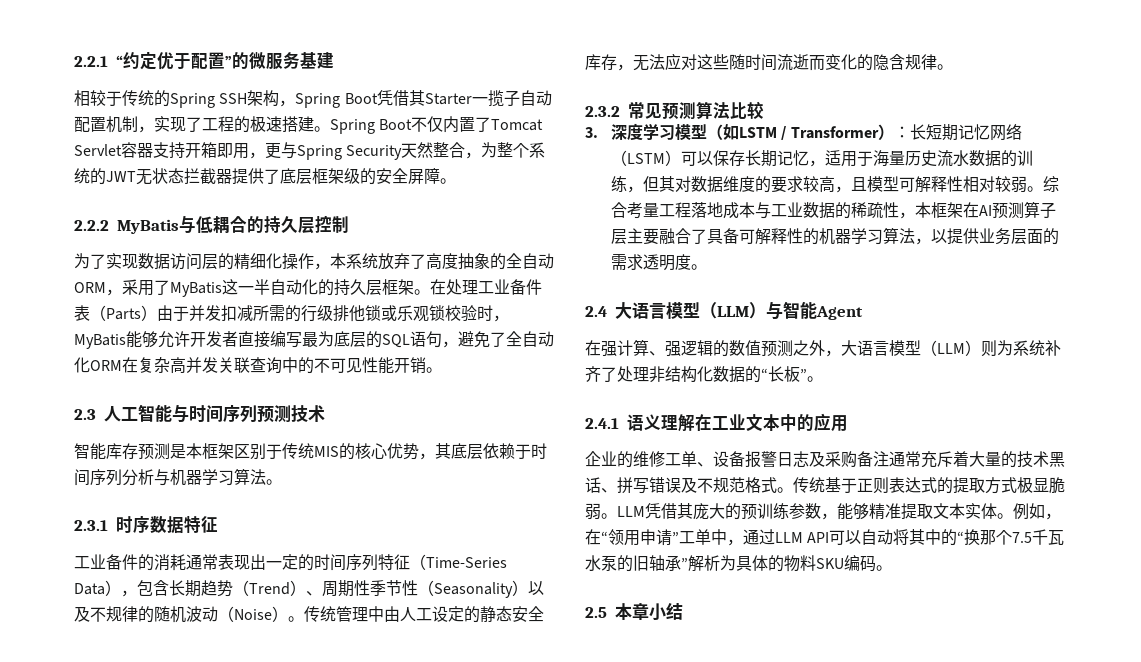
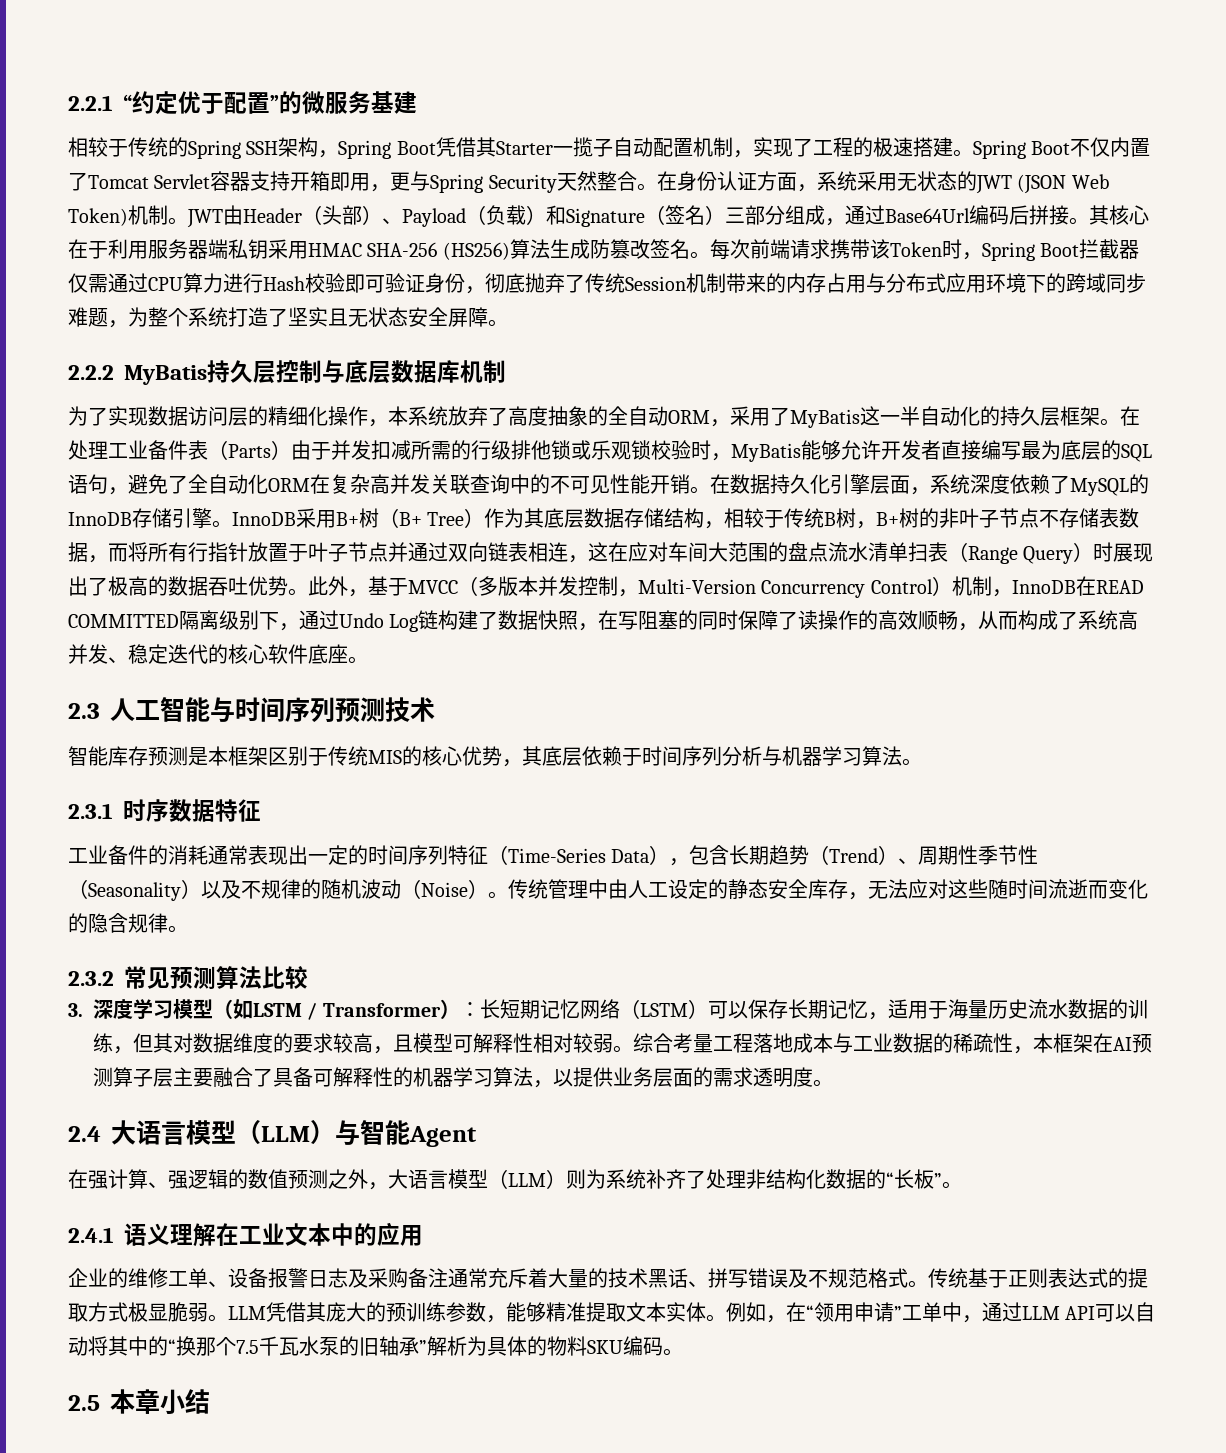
[465,142,546,159] [74,168,376,185] ，为整个系统的JWT无状态拦截器提供了底层框架级的 -> [636,171,1109,194] [68,205,1149,228] [68,239,1140,261] [68,273,1146,294] [68,307,408,328] 。在身份认证方面，系统采用无状态的JWT (JSON Web Token)机制。JWT由Header（头部）、Payload（负载）和Signature（签名）三部分组成，通过Base64Url编码后拼接。其核心在于利用服务器端私钥采用HMAC SHA-256 (HS256)算法生成防篡改签名。每次前端请求携带该Token时，Spring Boot拦截器仅需通过CPU算力进行Hash校验即可验证身份，彻底抛弃了传统Session机制带来的内存占用与分布式应用环境下的跨域同步难题，为整个系统打造了坚实且无状态
[179,215,264,233] 与低耦合的 -> (207, 375) none
(349, 224) none -> [322,360,506,384] 与底层数据库机制
(442, 370) none -> [710,474,1149,496] [68,508,1140,529] [68,542,1154,564] [68,576,1144,598] [68,610,1139,632] [68,644,368,664] 在数据持久化引擎层面，系统深度依赖了MySQL的InnoDB存储引擎。InnoDB采用B+树（B+ Tree）作为其底层数据存储结构，相较于传统B树，B+树的非叶子节点不存储表数据，而将所有行指针放置于叶子节点并通过双向链表相连，这在应对车间大范围的盘点流水清单扫表（Range Query）时展现出了极高的数据吞吐优势。此外，基于MVCC（多版本并发控制，Multi-Version Concurrency Control）机制，InnoDB在READ COMMITTED隔离级别下，通过Undo Log链构建了数据快照，在写阻塞的同时保障了读操作的高效顺畅，从而构成了系统高并发、稳定迭代的核心软件底座。

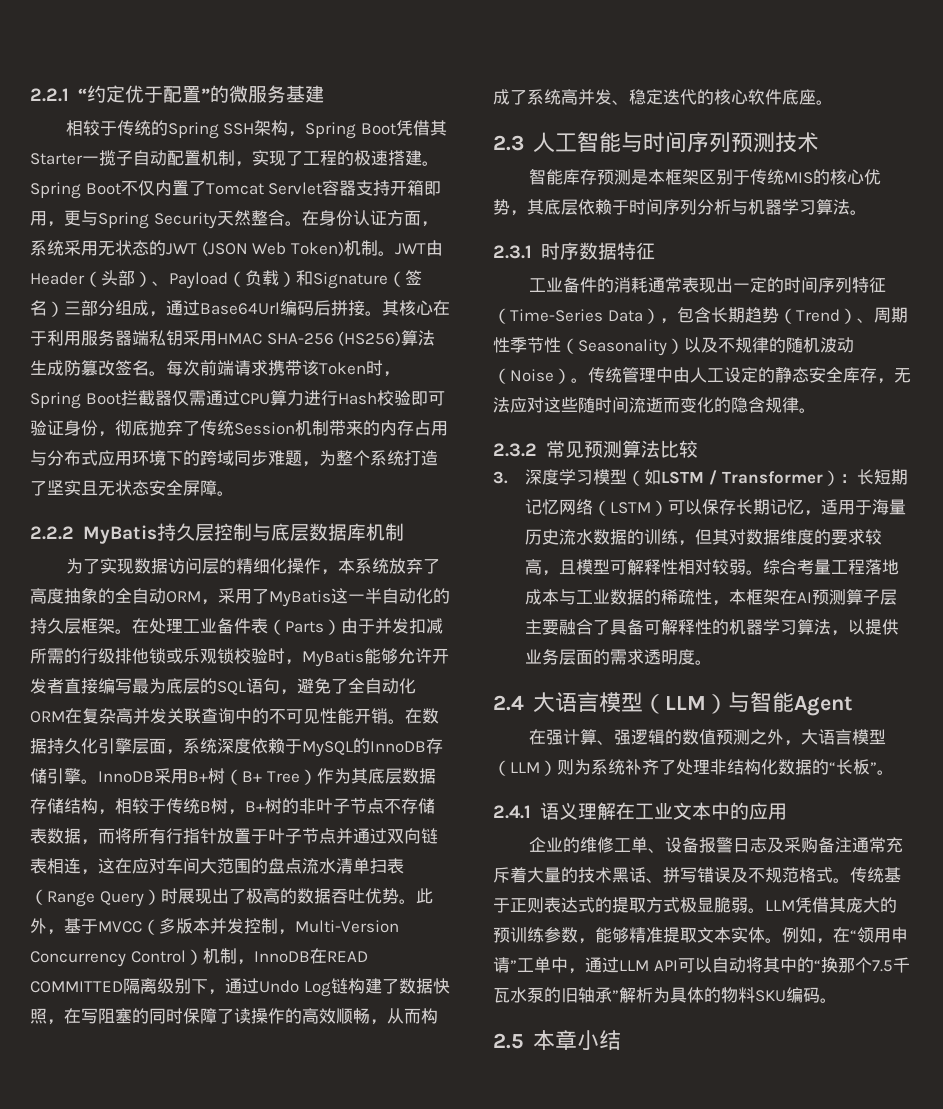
[1050,475,1070,494] 了 -> [285,739,302,754] 于

